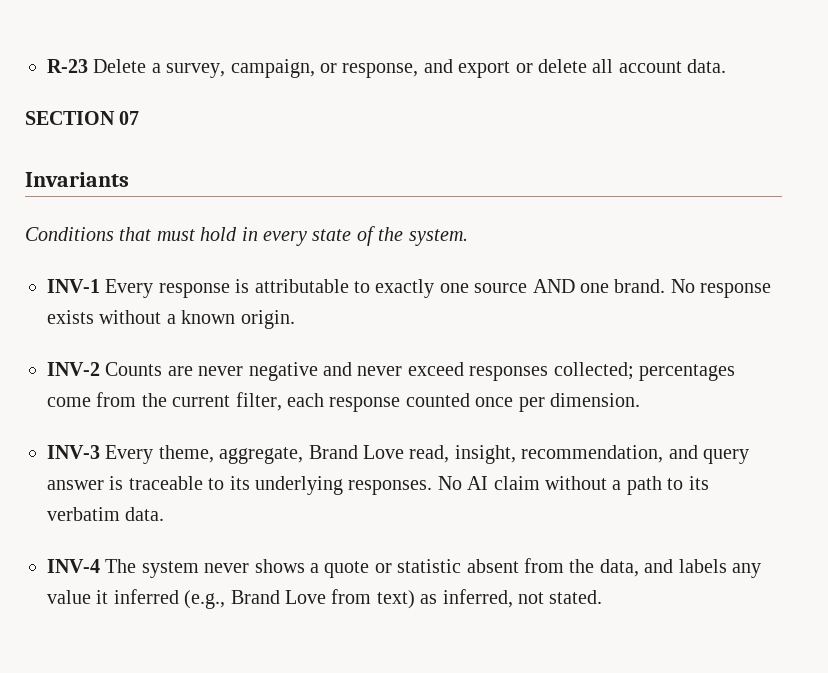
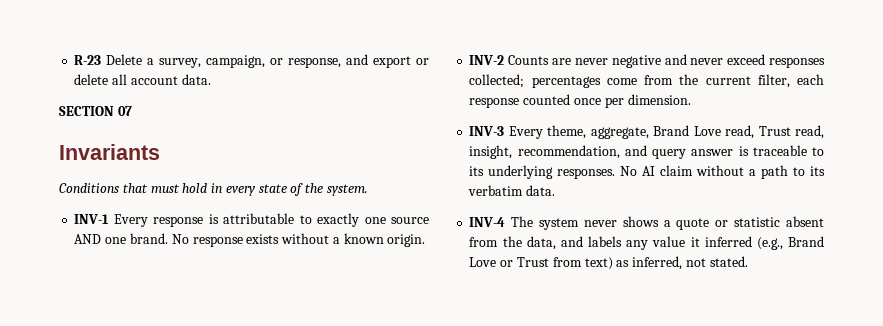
(450, 454) none -> [758,125,824,139] Trust read,
(326, 597) none -> [500,257,549,267] or Trust

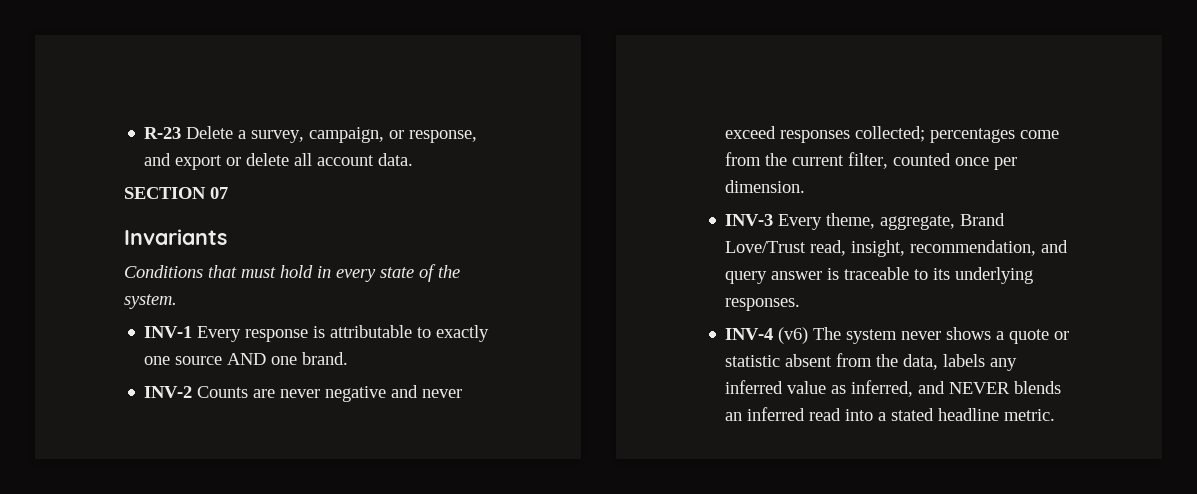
[171,233,426,247] No response exists without a known origin. -> (349, 358) none
[797,74,824,85] [469,97,520,108] each response -> (889, 160) none
[693,125,791,139] Love read, Trust -> [725,241,807,253] Love/Trust
[620,165,825,179] [468,185,556,196] No AI claim without a path to its verbatim data. -> (801, 304) none
(506, 222) none -> [778,327,809,344] (v6)
[560,236,583,247] and -> (939, 362) none
[652,236,824,250] [469,256,748,270] value it inferred (e.g., Brand Love or Trust from text) as inferred, not stated. -> [725,380,1062,397] [725,407,1056,421] inferred value as inferred, and NEVER blends an inferred read into a stated headline metric.

